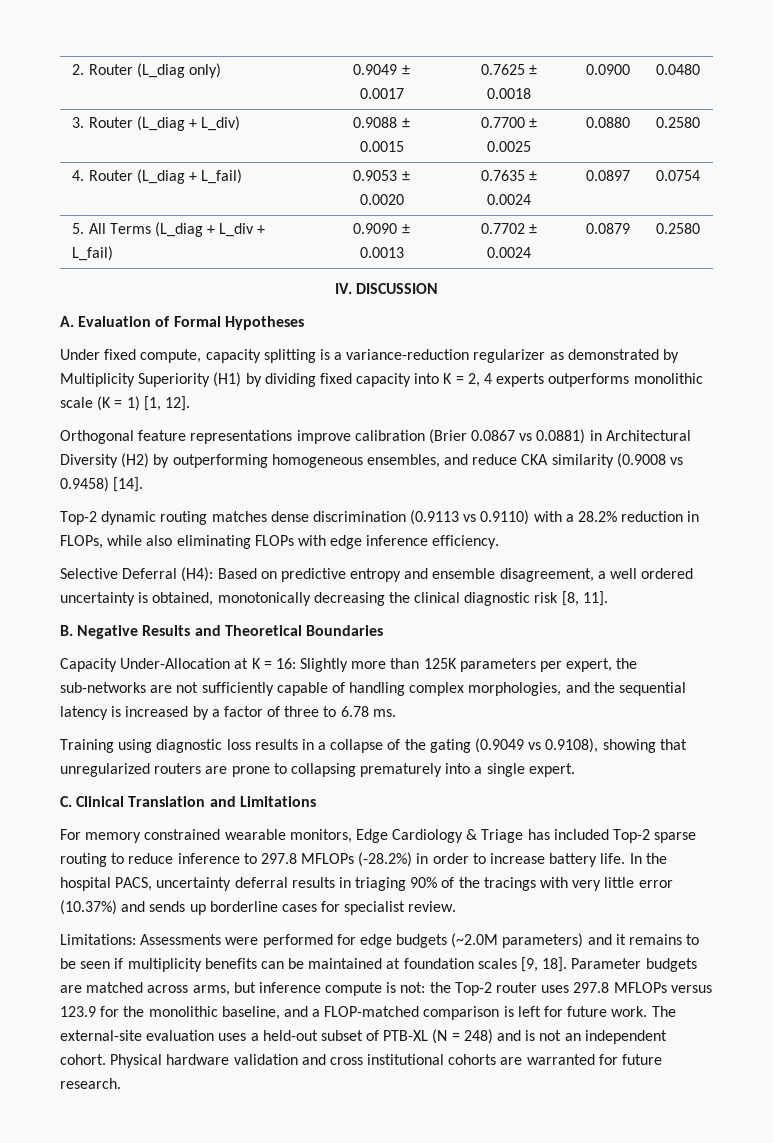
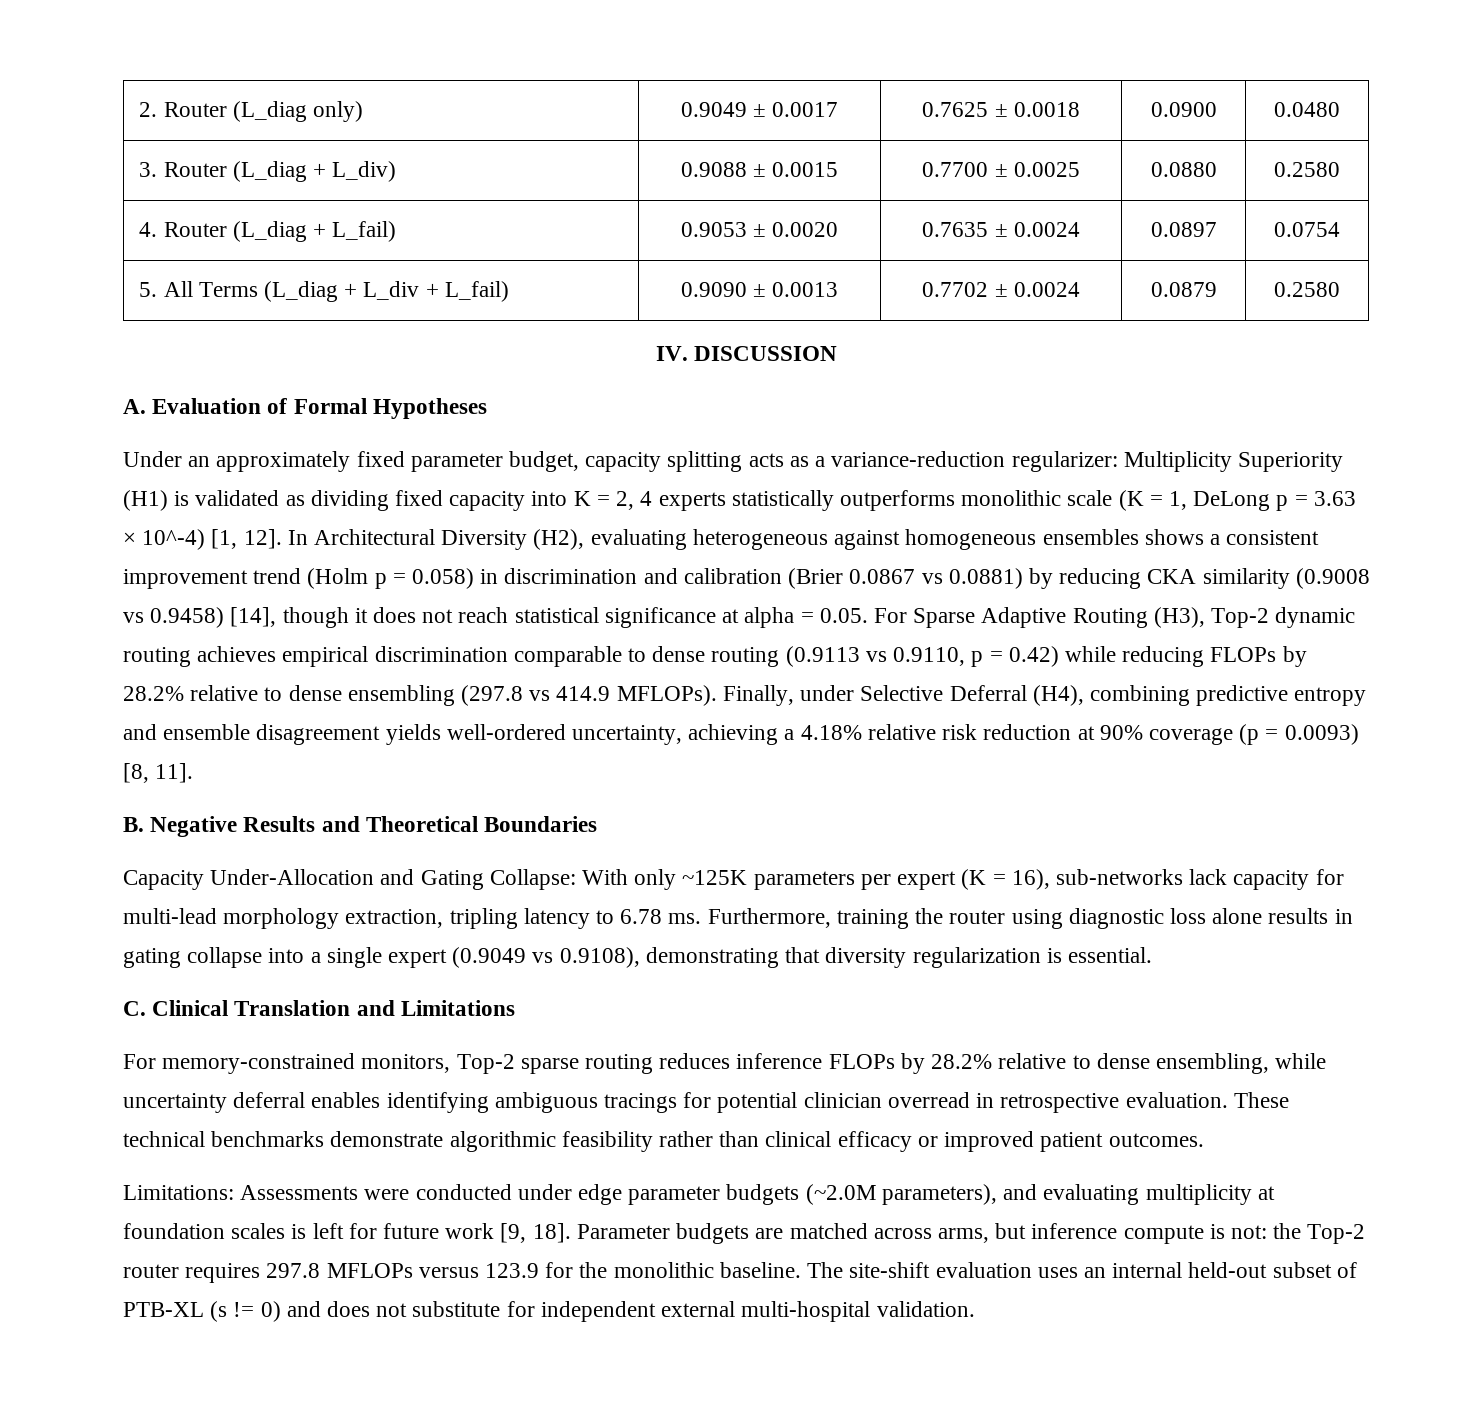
[104,349,680,363] [60,372,262,387] fixed compute, capacity splitting is a variance-reduction regularizer as demonstrated by Multiplicity Superiority (H1) by -> [188,451,1343,472] [123,490,305,511] an approximately fixed parameter budget, capacity splitting acts as a variance-reduction regularizer: Multiplicity Superiority (H1) is validated as
(545, 380) none -> [731,490,834,511] statistically
[126,396,190,411] [60,430,351,444] 1) [1, 12]. // Orthogonal feature representations improve -> [1168,491,1356,511] [123,529,1320,550] [123,568,678,589] 1, DeLong p = 3.63 × 10^-4) [1, 12]. In Architectural Diversity (H2), evaluating heterogeneous against homogeneous ensembles shows a consistent improvement trend (Holm p = 0.058) in discrimination and
[589,430,691,441] [60,453,518,468] in Architectural Diversity (H2) by outperforming homogeneous ensembles, and reduce -> [1028,568,1142,589] by reducing
[113,477,144,492] [60,510,700,525] [60,535,500,549] [60,567,694,582] [60,592,559,606] [14]. // Top-2 dynamic routing matches dense discrimination (0.9113 vs 0.9110) with a 28.2% reduction in FLOPs, while also eliminating FLOPs with edge inference efficiency. // Selective Deferral (H4): Based on predictive entropy and ensemble disagreement, a well ordered uncertainty is obtained, monotonically decreasing the clinical diagnostic risk -> [230,607,1356,628] [123,646,1307,667] [123,685,1367,706] [123,724,1359,745] [14], though it does not reach statistical significance at alpha = 0.05. For Sparse Adaptive Routing (H3), Top-2 dynamic routing achieves empirical discrimination comparable to dense routing (0.9113 vs 0.9110, p = 0.42) while reducing FLOPs by 28.2% relative to dense ensembling (297.8 vs 414.9 MFLOPs). Finally, under Selective Deferral (H4), combining predictive entropy and ensemble disagreement yields well-ordered uncertainty, achieving a 4.18% relative risk reduction at 90% coverage (p = 0.0093)
[234,658,638,672] [60,682,687,696] [60,706,320,720] at K = 16: Slightly more than 125K parameters per expert, the sub-networks are not sufficiently capable of handling complex morphologies, and the sequential latency is increased by a factor of three -> [380,869,1344,890] [123,908,590,929] and Gating Collapse: With only ~125K parameters per expert (K = 16), sub-networks lack capacity for multi-lead morphology extraction, tripling latency
[60,739,114,753] // Training -> [707,908,1006,929] Furthermore, training the router
[254,738,687,753] [60,763,575,777] results in a collapse of the gating (0.9049 vs 0.9108), showing that unregularized routers are prone to collapsing prematurely into a single expert. -> [1212,908,1353,924] [123,947,1152,968] alone results in gating collapse into a single expert (0.9049 vs 0.9108), demonstrating that diversity regularization is essential.
[85,829,697,843] [60,852,667,867] [60,877,673,891] [60,900,457,915] [60,933,700,948] [60,958,517,972] memory constrained wearable monitors, Edge Cardiology & Triage has included Top-2 sparse routing to reduce inference to 297.8 MFLOPs (-28.2%) in order to increase battery life. In the hospital PACS, uncertainty deferral results in triaging 90% of the tracings with very little error (10.37%) and sends up borderline cases for specialist review. // Limitations: Assessments were performed for edge budgets (~2.0M parameters) and it remains to be seen if multiplicity benefits can be maintained at foundation scales -> [162,1053,1327,1074] [123,1092,1289,1113] [123,1131,1204,1152] [123,1184,1275,1205] [123,1223,495,1239] memory-constrained monitors, Top-2 sparse routing reduces inference FLOPs by 28.2% relative to dense ensembling, while uncertainty deferral enables identifying ambiguous tracings for potential clinician overread in retrospective evaluation. These technical benchmarks demonstrate algorithmic feasibility rather than clinical efficacy or improved patient outcomes. // Limitations: Assessments were conducted under edge parameter budgets (~2.0M parameters), and evaluating multiplicity at foundation scales is left for future work
[541,985,570,993] uses -> [185,1263,261,1283] requires
[221,1006,676,1020] [60,1029,667,1044] [60,1054,663,1068] [60,1078,121,1089] baseline, and a FLOP-matched comparison is left for future work. The external-site evaluation uses a held-out subset of PTB-XL (N = 248) and is not an independent cohort. Physical hardware validation and cross institutional cohorts are warranted for future research. -> [719,1262,1357,1278] [123,1301,975,1322] baseline. The site-shift evaluation uses an internal held-out subset of PTB-XL (s != 0) and does not substitute for independent external multi-hospital validation.

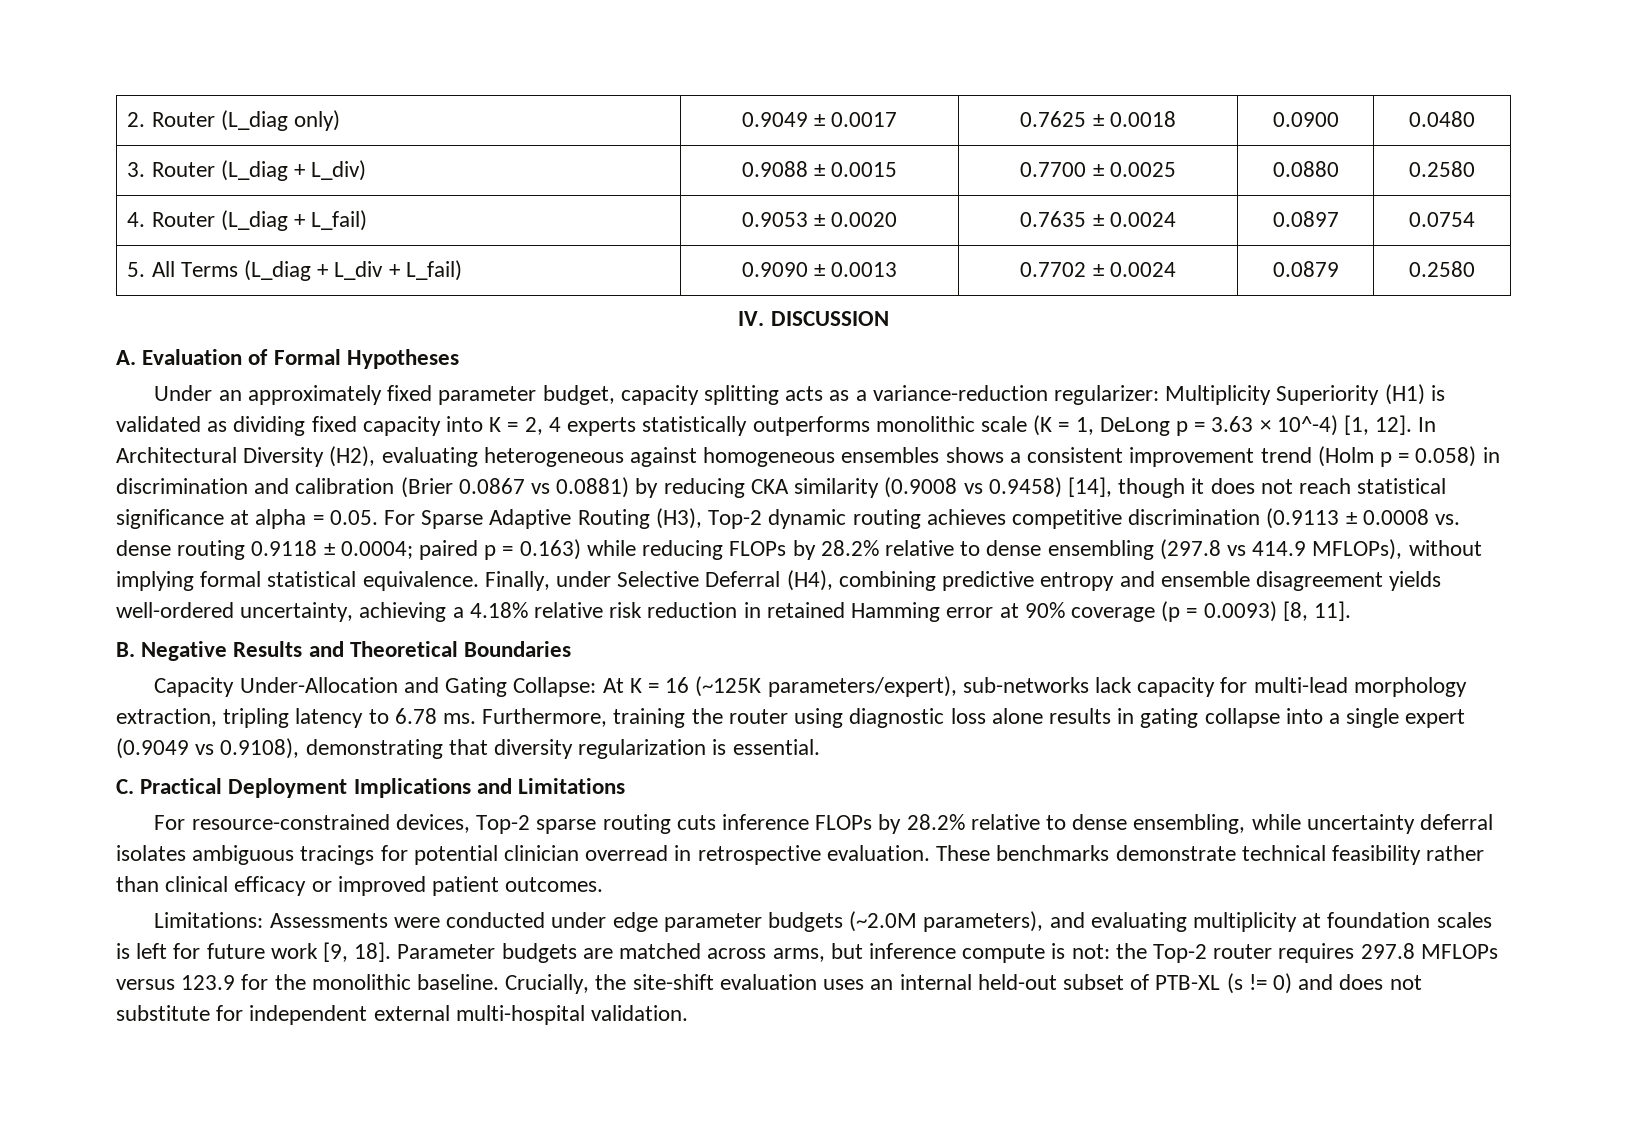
[282,646,1059,667] empirical discrimination comparable to dense routing (0.9113 vs 0.9110, p = 0.42) -> [1011,508,1460,529] [116,539,581,560] competitive discrimination (0.9113 ± 0.0008 vs. dense routing 0.9118 ± 0.0004; paired p = 0.163)
[616,685,717,706] MFLOPs). -> [1312,539,1482,560] [116,571,479,591] MFLOPs), without implying formal statistical equivalence.
(1072, 732) none -> [743,602,994,622] in retained Hamming error
[582,869,1050,890] With only ~125K parameters per expert (K = 16), -> [602,676,957,697] At K = 16 (~125K parameters/expert),
[152,1000,351,1016] Clinical Translation -> [140,778,471,798] Practical Deployment Implications
[162,1053,451,1074] memory-constrained monitors, -> [191,814,470,833] resource-constrained devices,
[659,1053,731,1069] reduces -> [676,815,716,830] cuts
[311,1092,489,1113] enables identifying -> [116,845,186,861] isolates
[123,1131,205,1147] technical -> (991, 853) none
[449,1131,556,1152] algorithmic -> [1241,845,1326,861] technical
[807,1262,844,1278] The -> [505,974,627,994] Crucially, the

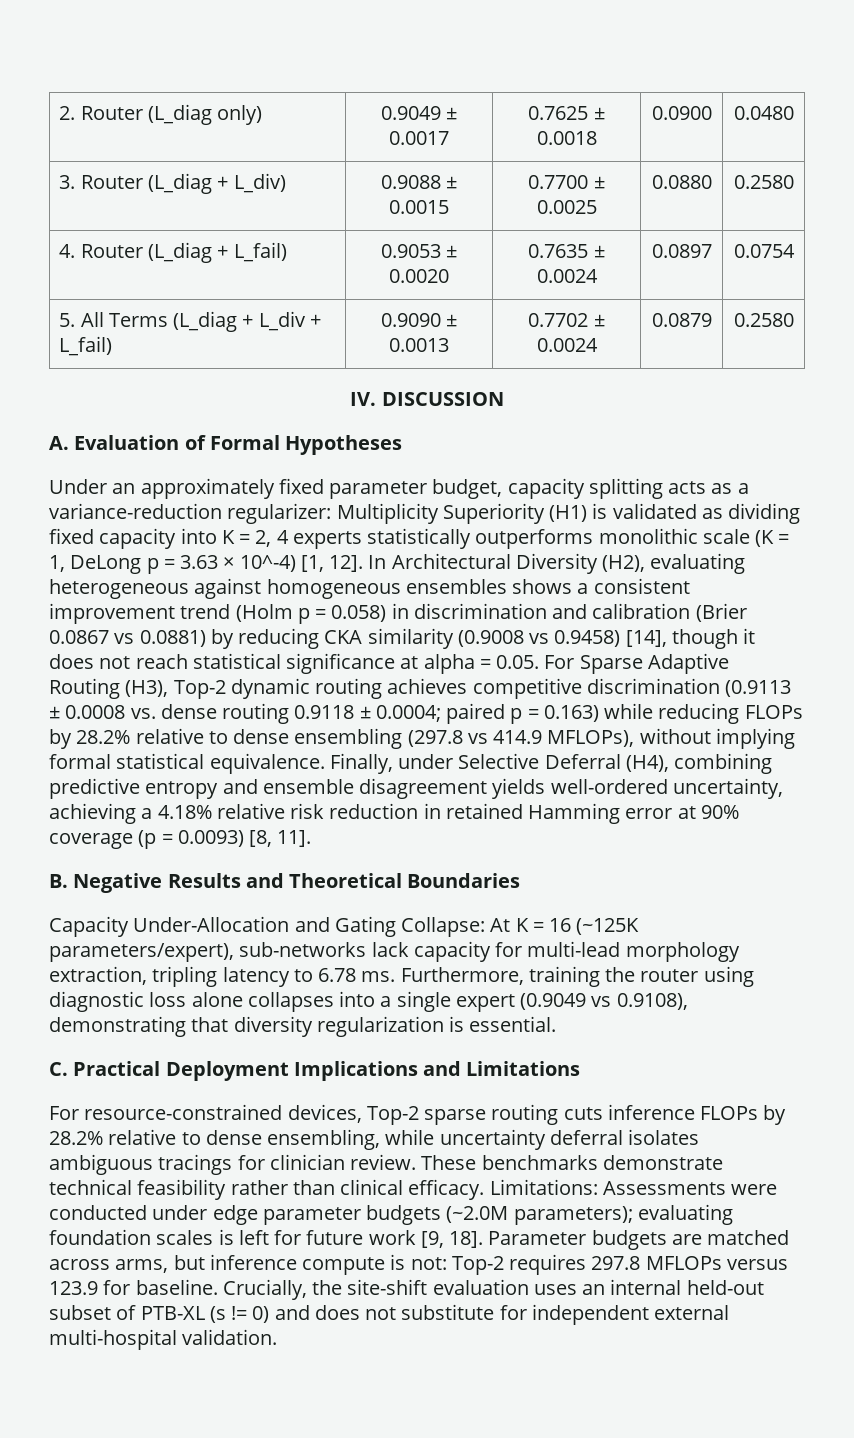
[1048,708,1280,728] results in gating collapse -> [247,992,334,1012] collapses
[413,845,930,865] potential clinician overread in retrospective evaluation. -> [269,1154,417,1170] clinician review.
[234,876,604,896] efficacy or improved patient outcomes. // -> [408,1179,485,1200] efficacy.
[923,911,1322,932] parameters), and evaluating multiplicity at -> [513,1204,733,1225] parameters); evaluating
[1115,943,1273,963] the Top-2 router -> [451,1256,504,1275] Top-2
[274,974,411,990] the monolithic -> (131, 1287) none

